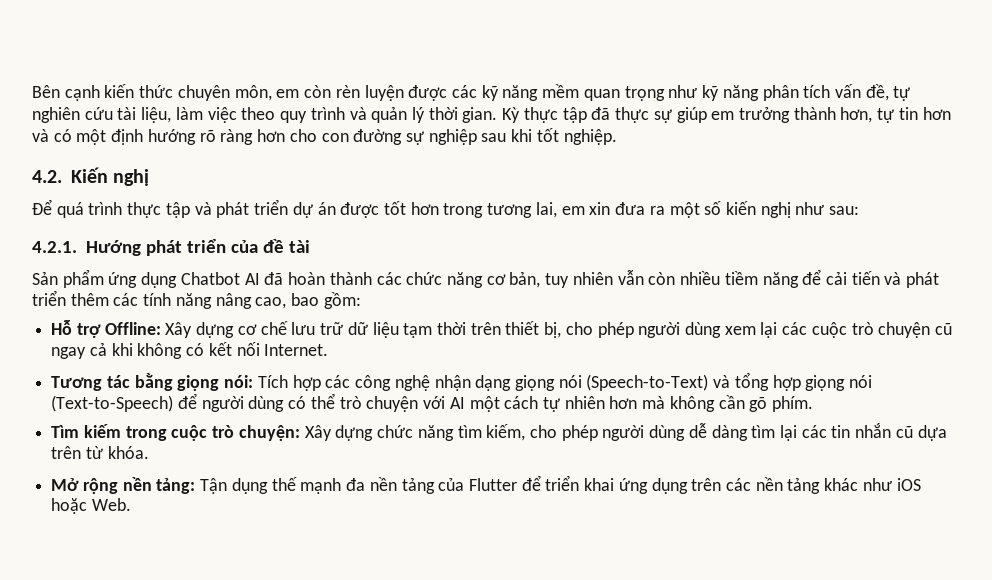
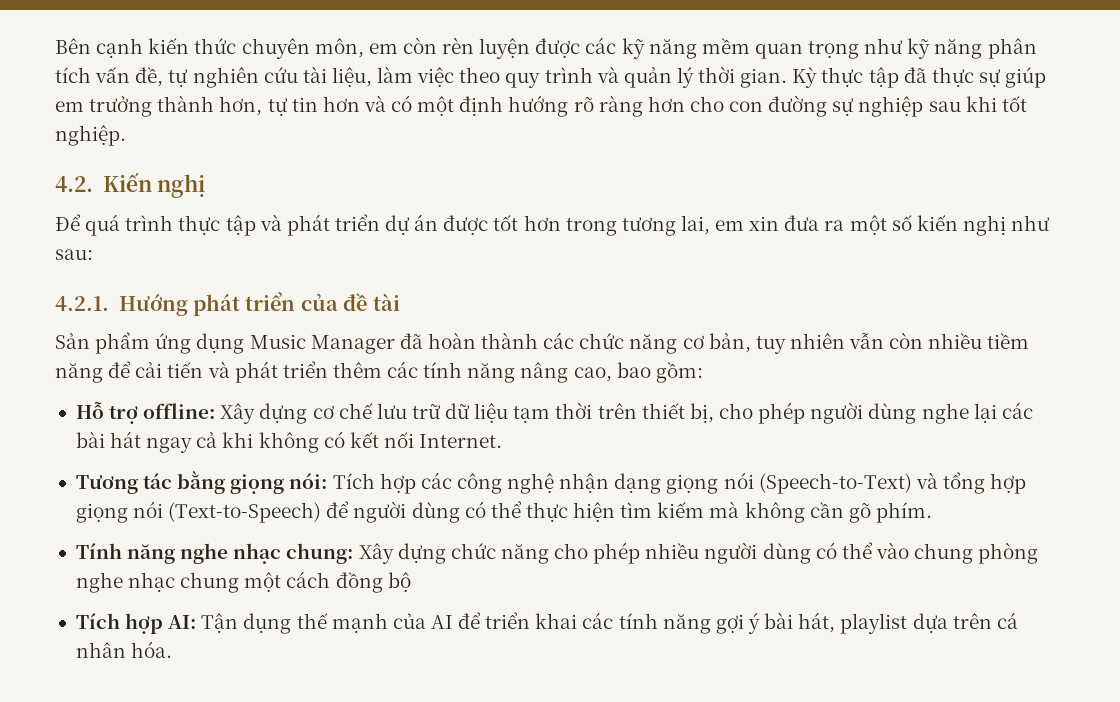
[180,272,260,285] Chatbot AI -> [249,334,395,354] Music Manager
[104,322,161,335] Offline: -> [143,403,216,419] offline:
[724,322,953,338] xem lại các cuộc trò chuyện cũ -> [921,402,1033,424] [75,431,142,448] nghe lại các bài hát
[339,396,638,412] trò chuyện với AI một cách tự nhiên hơn -> [525,502,705,522] thực hiện tìm kiếm
[51,424,300,441] Tìm kiếm trong cuộc trò chuyện: -> [75,543,354,564] Tính năng nghe nhạc chung:
[457,423,947,441] [51,446,149,459] [51,475,921,494] [51,498,131,514] tìm kiếm, cho phép người dùng dễ dàng tìm lại các tin nhắn cũ dựa trên từ khóa. // Mở rộng nền tảng: Tận dụng thế mạnh đa nền tảng của Flutter để triển khai ứng dụng trên các nền tảng khác như iOS hoặc Web. -> [554,542,1039,564] [75,571,411,593] [75,612,1018,634] [75,641,173,658] cho phép nhiều người dùng có thể vào chung phòng nghe nhạc chung một cách đồng bộ // Tích hợp AI: Tận dụng thế mạnh của AI để triển khai các tính năng gợi ý bài hát, playlist dựa trên cá nhân hóa.

